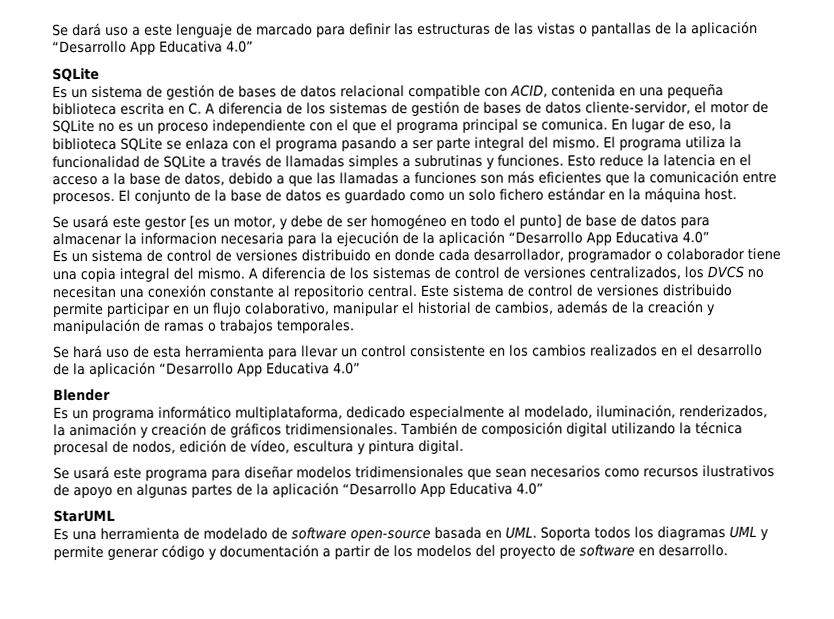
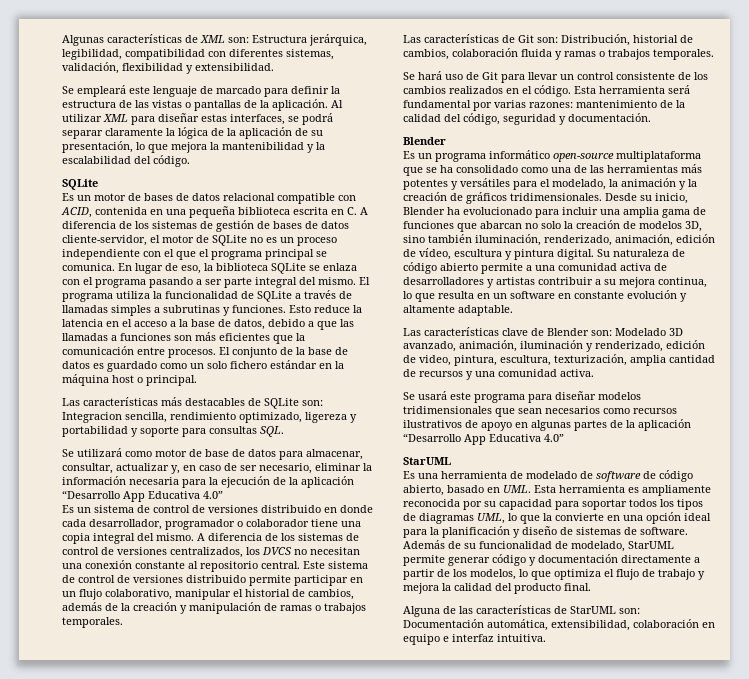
[52,22,141,37] Se dará uso a -> [62,34,367,46] [62,49,334,60] [62,62,274,74] [62,85,126,97] Algunas características de XML son: Estructura jerárquica, legibilidad, compatibilidad con diferentes sistemas, validación, flexibilidad y extensibilidad. // Se empleará
[394,23,491,36] las estructuras -> [331,86,340,94] [62,100,116,108] la estructura
[691,20,758,37] [52,40,254,55] aplicación “Desarrollo App Educativa 4.0” -> [272,99,343,111] [62,113,333,125] [62,127,323,139] [62,141,325,153] [62,155,190,167] aplicación. Al utilizar XML para diseñar estas interfaces, se podrá separar claramente la lógica de la aplicación de su presentación, lo que mejora la mantenibilidad y la escalabilidad del código.
[91,84,215,100] sistema de gestión -> [94,193,126,201] motor
[704,188,737,201] [52,213,562,230] host. // Se usará este gestor [es un motor, y debe de ser homogéneo en todo el punto] -> [112,375,197,386] [62,397,323,409] [62,412,357,423] [62,426,284,437] [62,448,187,457] host o principal. // Las características más destacables de SQLite son: Integracion sencilla, rendimiento optimizado, ligereza y portabilidad y soporte para consultas SQL. // Se utilizará como motor
[52,232,217,246] almacenar la informacion -> [306,449,363,460] [62,463,372,474] [62,476,126,485] almacenar, consultar, actualizar y, en caso de ser necesario, eliminar la información
(355, 326) none -> [403,34,693,46] [403,48,714,60] // Las características de Git son: Distribución, historial de cambios, colaboración fluida y ramas o trabajos temporales.
[153,345,265,358] esta herramienta -> [482,72,498,80] Git
[489,347,506,357] en -> [678,72,691,80] de
[697,343,763,357] [53,361,361,377] desarrollo de la aplicación “Desarrollo App Educativa 4.0” -> [534,85,690,97] [403,100,685,111] [403,113,651,125] código. Esta herramienta será fundamental por varias razones: mantenimiento de la calidad del código, seguridad y documentación.
[235,404,768,421] multiplataforma, dedicado especialmente al modelado, iluminación, renderizados, -> [553,151,701,162] [403,164,702,176] [403,178,606,190] open-source multiplataforma que se ha consolidado como una de las herramientas más potentes y versátiles para el modelado,
(149, 432) none -> [688,179,697,187] la
[400,421,743,437] [53,440,176,456] También de composición digital utilizando la técnica procesal de nodos, -> [605,193,688,204] [403,207,706,218] [403,220,702,232] [403,234,673,246] Desde su inicio, Blender ha evolucionado para incluir una amplia gama de funciones que abarcan no solo la creación de modelos 3D, sino también iluminación, renderizado, animación,
(464, 446) none -> [597,249,685,257] [403,262,667,274] [403,277,707,288] [403,290,687,302] [403,305,513,316] [403,327,683,336] [403,340,705,352] [403,354,715,366] [403,369,594,380] Su naturaleza de código abierto permite a una comunidad activa de desarrolladores y artistas contribuir a su mejora continua, lo que resulta en un software en constante evolución y altamente adaptable. // Las características clave de Blender son: Modelado 3D avanzado, animación, iluminación y renderizado, edición de video, pintura, escultura, texturización, amplia cantidad de recursos y una comunidad activa.
[350,525,769,542] open-source basada en UML. Soporta todos los diagramas UML y -> [643,470,693,482] [403,485,711,496] [403,499,703,510] [403,512,711,524] [403,526,688,538] [403,540,674,552] de código abierto, basado en UML. Esta herramienta es ampliamente reconocida por su capacidad para soportar todos los tipos de diagramas UML, lo que la convierte en una opción ideal para la planificación y diseño de sistemas de software. Además de su funcionalidad de modelado, StarUML
(319, 551) none -> [621,555,691,563] directamente
[416,544,728,559] modelos del proyecto de software en desarrollo. -> [470,569,705,580] [403,583,591,594] [403,605,640,617] [403,619,715,631] [403,634,546,645] modelos, lo que optimiza el flujo de trabajo y mejora la calidad del producto final. // Alguna de las características de StarUML son: Documentación automática, extensibilidad, colaboración en equipo e interfaz intuitiva.

